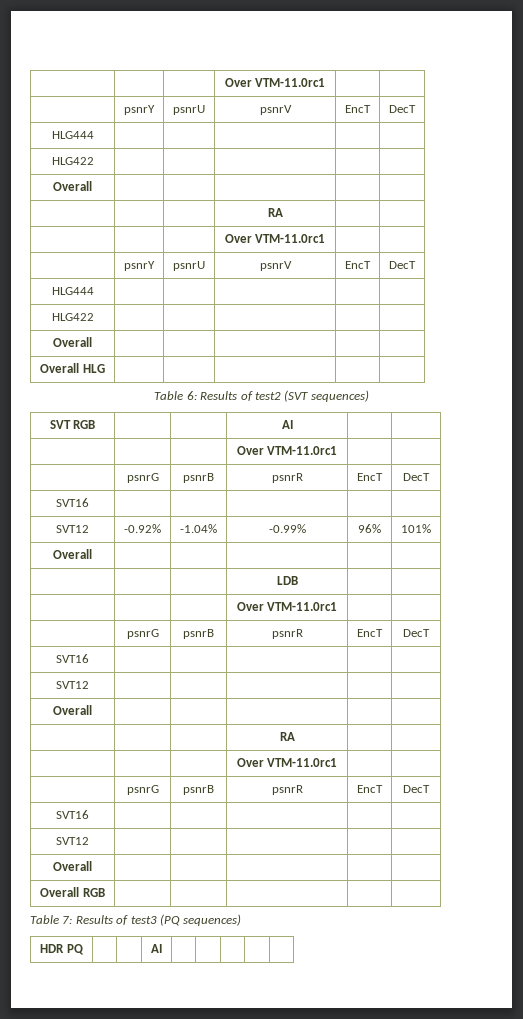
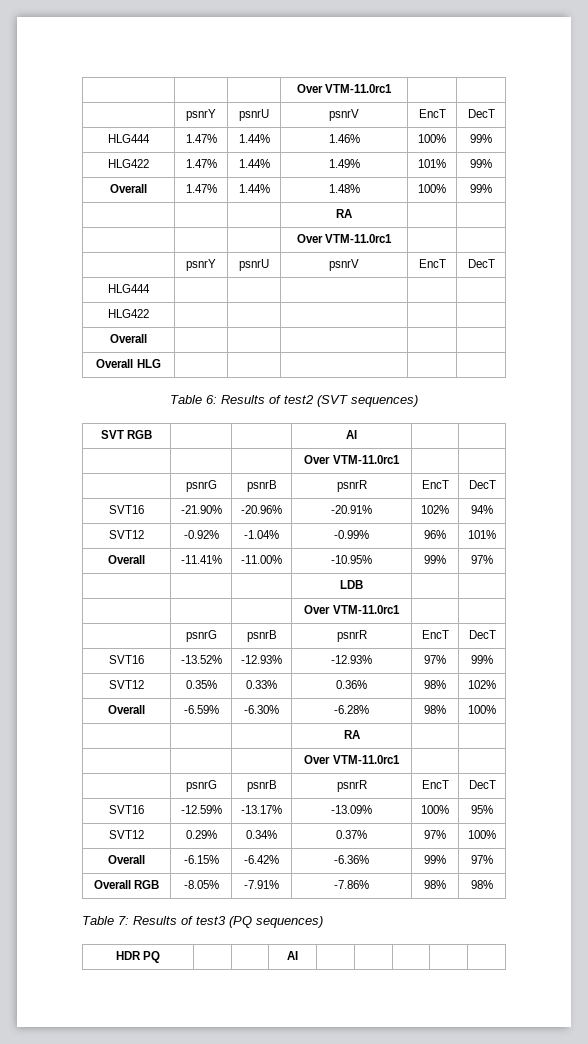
[224,78,326,87] [124,105,155,115] [173,105,205,115] [259,105,292,115] [345,105,371,113] [389,105,416,113] [51,131,94,139] [51,157,94,165] [53,181,92,191] | | | Over VTM-11.0rc1 | | // | psnrY | psnrU | psnrV | EncT | DecT // HLG444 | | | | | // HLG422 | | | | | // Overall | | | | | -> [296,84,393,93] [186,109,216,121] [239,109,269,121] [329,109,359,121] [418,109,446,118] [467,109,495,118] [108,134,150,143] [185,134,217,143] [238,134,270,143] [328,134,360,143] [417,134,446,143] [469,134,492,143] [108,159,149,168] [185,159,217,168] [238,159,270,168] [328,159,360,168] [417,159,446,168] [469,159,492,168] [110,184,147,193] [185,184,217,193] [238,184,270,193] [328,184,360,193] [417,184,446,193] [469,184,492,193] | | | Over VTM-11.0rc1 | | // | psnrY | psnrU | psnrV | EncT | DecT // HLG444 | 1.47% | 1.44% | 1.46% | 100% | 99% // HLG422 | 1.47% | 1.44% | 1.49% | 101% | 99% // Overall | 1.47% | 1.44% | 1.48% | 100% | 99%
(89, 502) | | | | -> [180,505,222,514] [241,505,282,514] [331,505,372,514] [420,505,449,514] [470,505,493,514] -21.90% | -20.96% | -20.91% | 102% | 94%
(92, 554) | | | | -> [180,555,222,564] [241,555,282,564] [331,555,372,564] [423,555,446,564] [470,555,493,564] -11.41% | -11.00% | -10.95% | 99% | 97%
[56,681,89,689] [53,705,92,715] | | | | // SVT12 | | | | | // Overall | | | | | -> [180,655,222,664] [241,655,282,664] [331,655,372,664] [423,655,446,664] [470,655,493,664] [109,680,144,689] [185,680,217,689] [246,680,277,689] [336,680,367,689] [423,680,446,689] [467,680,496,689] [108,705,145,714] [183,705,219,714] [244,705,279,714] [334,705,369,714] [423,705,446,714] [467,705,496,714] -13.52% | -12.93% | -12.93% | 97% | 99% // SVT12 | 0.35% | 0.33% | 0.36% | 98% | 102% // Overall | -6.59% | -6.30% | -6.28% | 98% | 100%
[56,837,89,845] [53,861,92,871] [40,887,105,897] | | | | // SVT12 | | | | | // Overall | | | | | // Overall RGB | | | | | -> [180,805,222,814] [241,805,282,814] [331,805,372,814] [420,805,449,814] [470,805,493,814] [109,830,144,839] [185,830,217,839] [246,830,277,839] [336,830,367,839] [423,830,446,839] [467,830,496,839] [108,855,145,864] [183,855,219,864] [244,855,279,864] [334,855,369,864] [423,855,446,864] [470,855,493,864] [93,880,160,889] [183,880,219,889] [244,880,279,889] [334,880,369,889] [423,880,446,889] [470,880,493,889] -12.59% | -13.17% | -13.09% | 100% | 95% // SVT12 | 0.29% | 0.34% | 0.37% | 97% | 100% // Overall | -6.15% | -6.42% | -6.36% | 99% | 97% // Overall RGB | -8.05% | -7.91% | -7.86% | 98% | 98%

